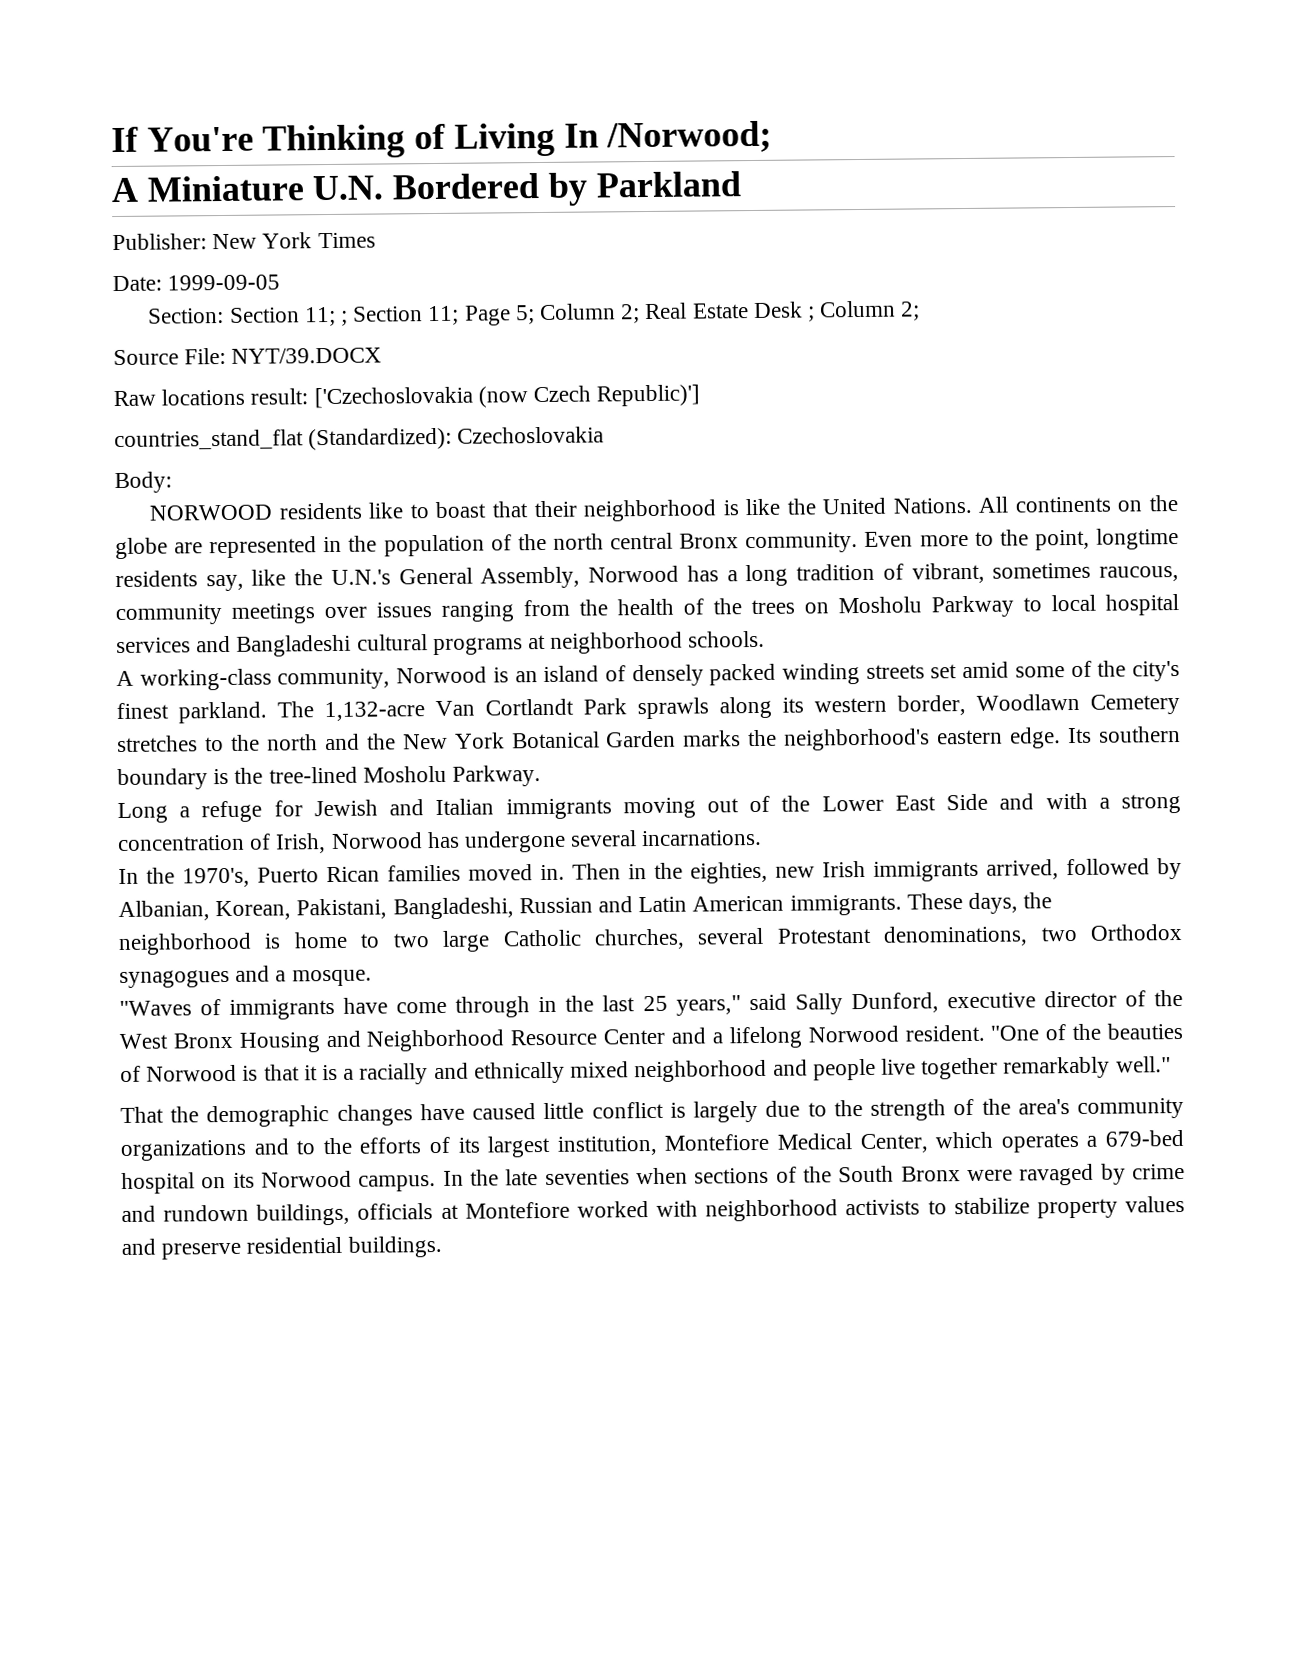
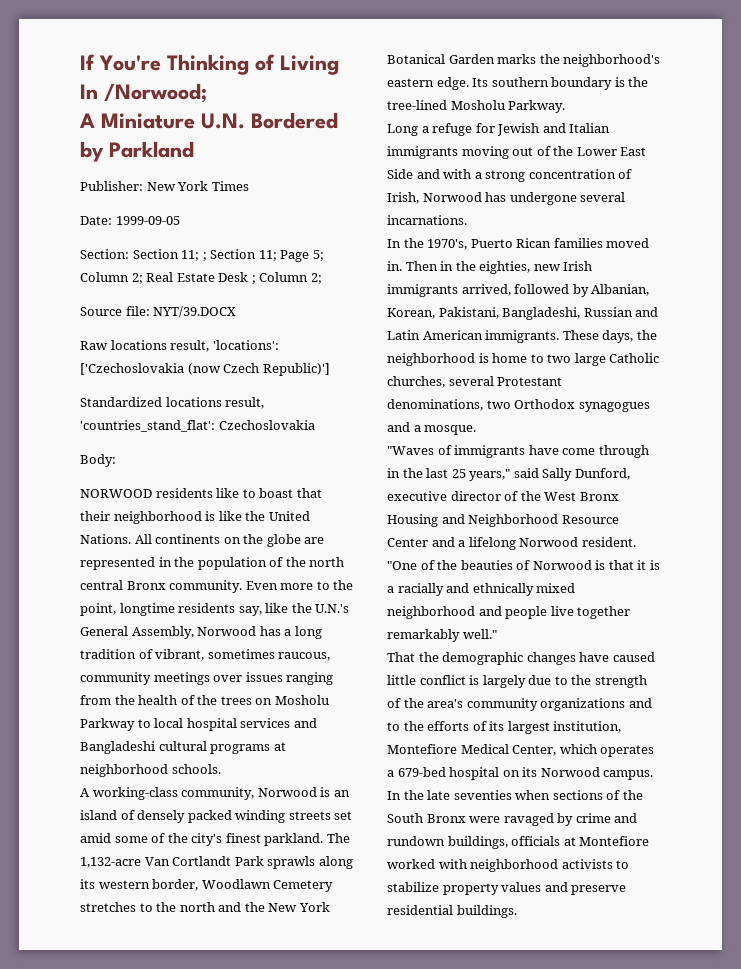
[184,347,227,365] File: -> [125,306,150,316] file:
[250,388,309,405] result: -> [170,340,279,352] result, 'locations':
[114,427,453,451] countries_stand_flat (Standardized): -> [80,397,265,409] [80,420,215,432] Standardized locations result, 'countries_stand_flat':

